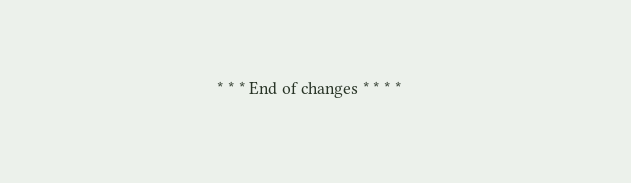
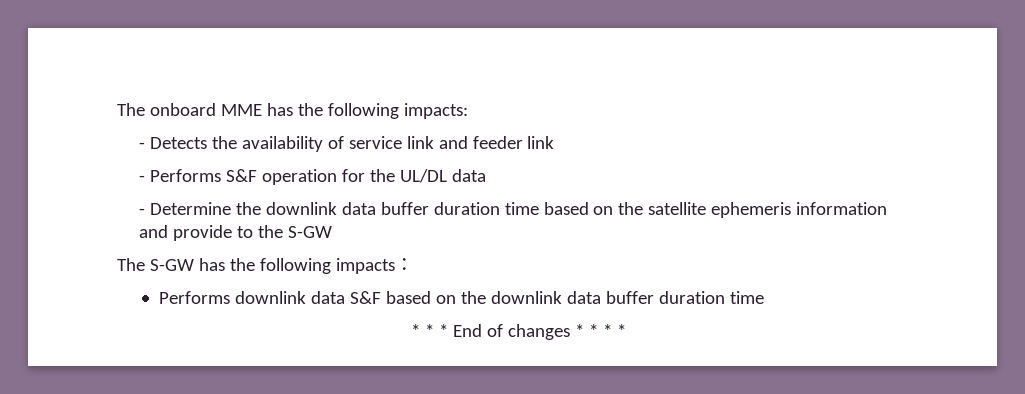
(217, 87) none -> [117,103,468,119] [138,136,555,152] [138,169,486,185] [138,202,888,218] [138,225,332,241] [117,258,414,274] [158,291,764,304] The onboard MME has the following impacts: // - Detects the availability of service link and feeder link // - Performs S&F operation for the UL/DL data // - Determine the downlink data buffer duration time based on the satellite ephemeris information and provide to the S-GW // The S-GW has the following impacts： // Performs downlink data S&F based on the downlink data buffer duration time //

